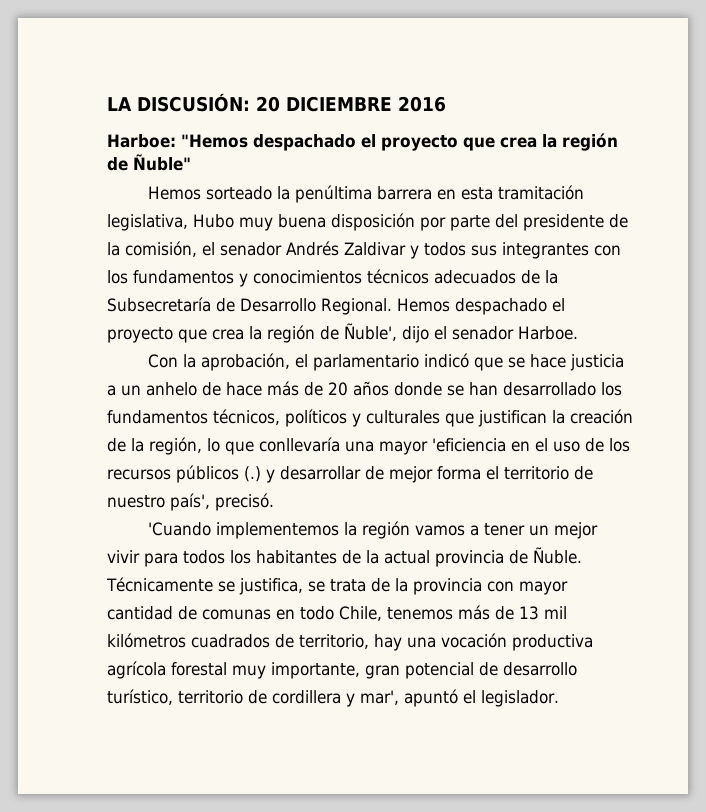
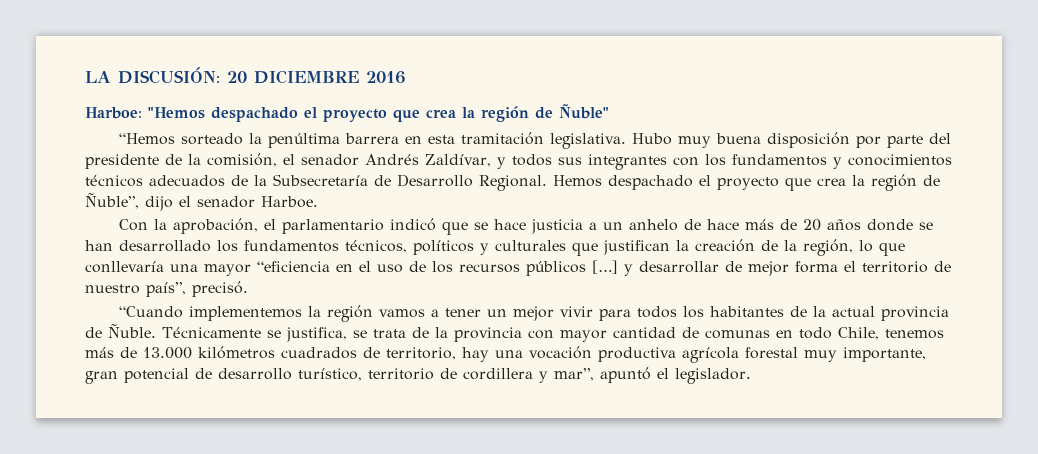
[148,186,202,200] Hemos -> [118,133,175,145] “Hemos
[107,214,188,231] legislativa, -> [549,133,626,149] legislativa.
[344,242,406,256] Zaldivar -> [425,154,491,167] Zaldívar,
[344,323,397,341] Ñuble', -> [85,193,139,209] Ñuble”,
[432,438,506,452] 'eficiencia -> [257,261,330,272] “eficiencia
[244,466,261,482] (.) -> [592,260,618,274] […]
[170,493,210,511] país', -> [146,282,186,297] país”,
[148,522,212,536] 'Cuando -> [118,306,183,318] “Cuando
[519,606,567,620] 13 mil -> [143,347,192,359] 13.000
[360,690,399,705] mar', -> [554,368,594,381] mar”,

